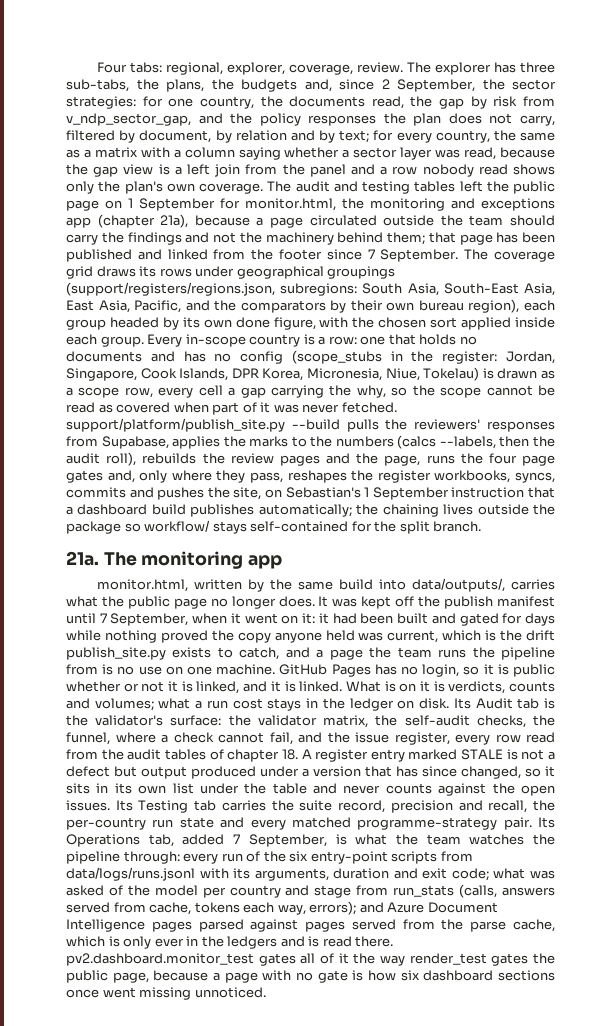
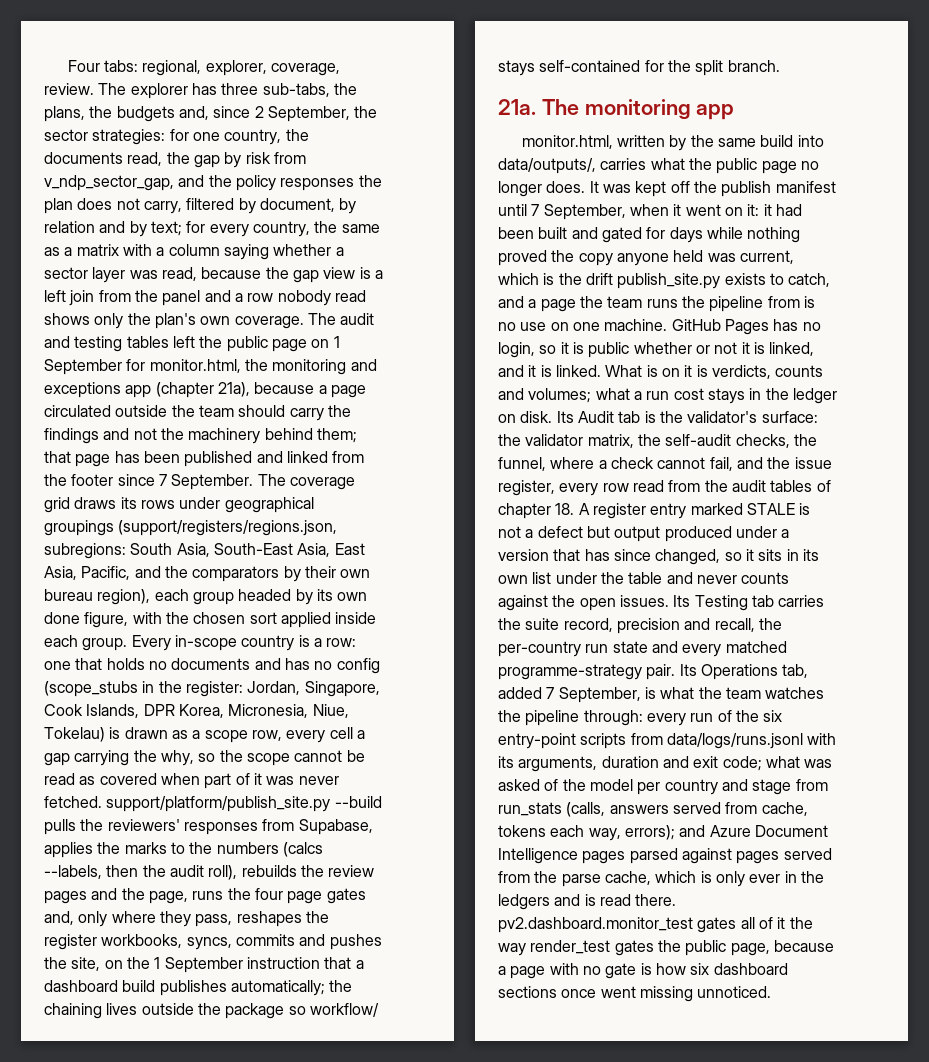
[285,487,361,498] Sebastian's -> [126,957,150,969] the

